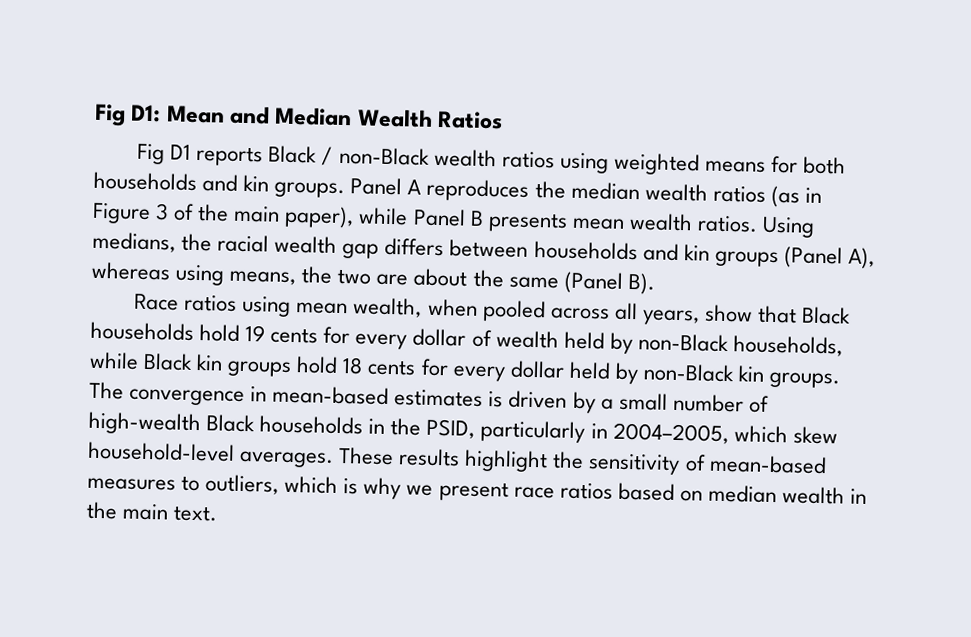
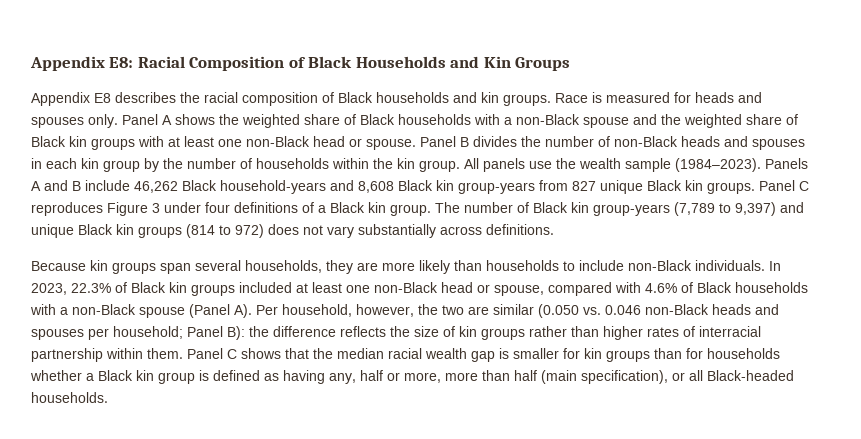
[94,103,504,130] [137,143,847,176] [93,171,822,208] [92,202,815,238] [92,231,875,270] [91,261,655,295] [134,293,852,326] [90,321,843,357] [89,351,841,389] [89,381,769,414] [88,411,838,445] [88,441,827,476] [87,474,868,505] [86,501,219,522] Fig D1: Mean and Median Wealth Ratios // Fig D1 reports Black / non-Black wealth ratios using weighted means for both households and kin groups. Panel A reproduces the median wealth ratios (as in Figure 3 of the main paper), while Panel B presents mean wealth ratios. Using medians, the racial wealth gap differs between households and kin groups (Panel A), whereas using means, the two are about the same (Panel B). // Race ratios using mean wealth, when pooled across all years, show that Black households hold 19 cents for every dollar of wealth held by non-Black households, while Black kin groups hold 18 cents for every dollar held by non-Black kin groups. The convergence in mean-based estimates is driven by a small number of high-wealth Black households in the PSID, particularly in 2004–2005, which skew household-level averages. These results highlight the sensitivity of mean-based measures to outliers, which is why we present race ratios based on median wealth in the main text. -> [30,56,571,71] [31,92,762,106] [31,114,798,128] [31,136,805,150] [31,158,808,172] [31,180,809,194] [31,202,804,216] [31,224,554,238] [31,260,781,274] [31,282,808,296] [30,304,779,318] [31,326,761,340] [31,348,780,362] [30,370,794,384] [31,392,108,403] Appendix E8: Racial Composition of Black Households and Kin Groups // Appendix E8 describes the racial composition of Black households and kin groups. Race is measured for heads and spouses only. Panel A shows the weighted share of Black households with a non-Black spouse and the weighted share of Black kin groups with at least one non-Black head or spouse. Panel B divides the number of non-Black heads and spouses in each kin group by the number of households within the kin group. All panels use the wealth sample (1984–2023). Panels A and B include 46,262 Black household-years and 8,608 Black kin group-years from 827 unique Black kin groups. Panel C reproduces Figure 3 under four definitions of a Black kin group. The number of Black kin group-years (7,789 to 9,397) and unique Black kin groups (814 to 972) does not vary substantially across definitions. // Because kin groups span several households, they are more likely than households to include non-Black individuals. In 2023, 22.3% of Black kin groups included at least one non-Black head or spouse, compared with 4.6% of Black households with a non-Black spouse (Panel A). Per household, however, the two are similar (0.050 vs. 0.046 non-Black heads and spouses per household; Panel B): the difference reflects the size of kin groups rather than higher rates of interracial partnership within them. Panel C shows that the median racial wealth gap is smaller for kin groups than for households whether a Black kin group is defined as having any, half or more, more than half (main specification), or all Black-headed households.

